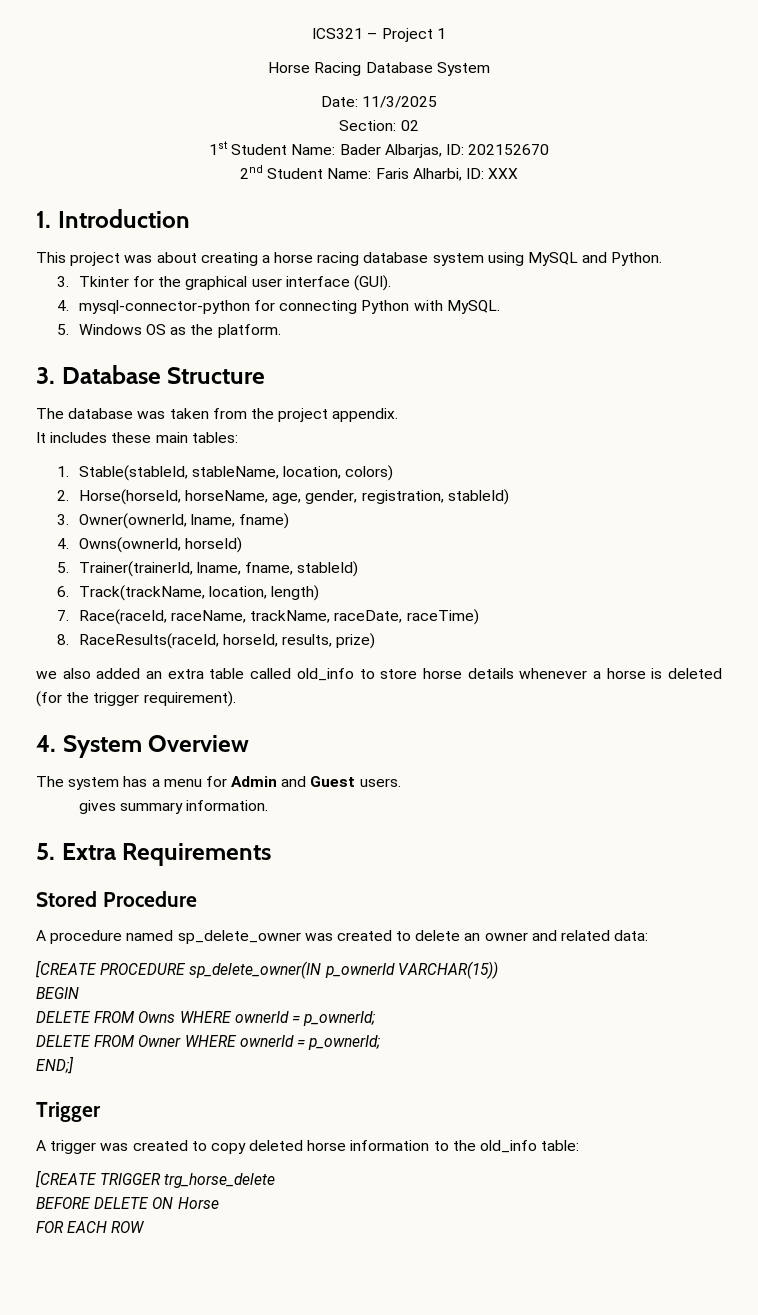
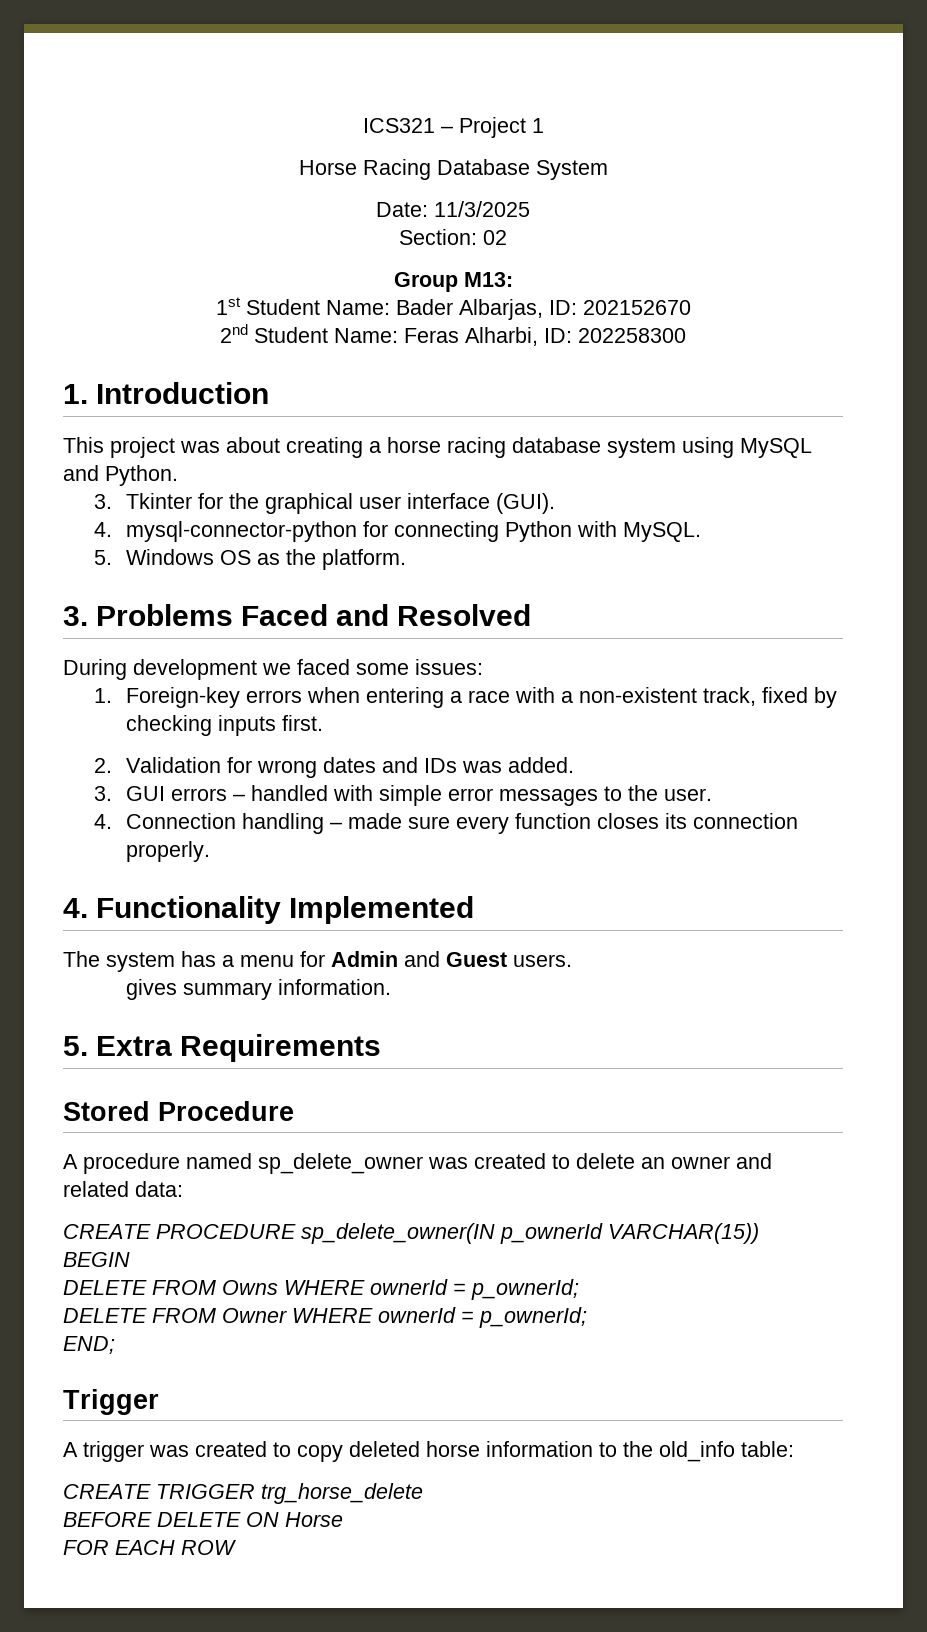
(419, 125) none -> [393,272,513,292] // Group M13:
[375,168,409,179] Faris -> [404,328,459,343] Feras
[488,168,519,179] XXX -> [578,328,686,343] 202258300
[61,365,266,384] [36,408,399,422] [36,432,238,443] [57,465,394,481] [57,489,509,505] [57,513,290,529] [57,537,243,553] [57,561,359,577] [57,585,320,601] [57,609,479,625] [57,633,376,649] [36,668,722,681] [36,691,236,707] [36,735,250,758] Database Structure // The database was taken from the project appendix. // It includes these main tables: // 1. Stable(stableId, stableName, location, colors) // 2. Horse(horseId, horseName, age, gender, registration, stableId) // 3. Owner(ownerId, lname, fname) // 4. Owns(ownerId, horseId) // 5. Trainer(trainerId, lname, fname, stableId) // 6. Track(trackName, location, length) // 7. Race(raceId, raceName, trackName, raceDate, raceTime) // 8. RaceResults(raceId, horseId, results, prize) // we also added an extra table called old_info to store horse details whenever a horse is deleted (for the trigger requirement). // 4. System Overview -> [96,604,532,626] [63,659,483,680] [94,687,837,708] [125,715,323,736] [94,757,574,778] [94,785,712,806] [94,813,798,834] [125,841,210,862] [63,896,475,924] Problems Faced and Resolved // During development we faced some issues: // 1. Foreign-key errors when entering a race with a non-existent track, fixed by checking inputs first. // 2. Validation for wrong dates and IDs was added. // 3. GUI errors – handled with simple error messages to the user. // 4. Connection handling – made sure every function closes its connection properly. // 4. Functionality Implemented
[36,960,97,978] [CREATE -> [63,1224,151,1239] CREATE
[36,1056,74,1074] END;] -> [63,1336,115,1354] END;
[36,1170,97,1188] [CREATE -> [63,1484,151,1499] CREATE

